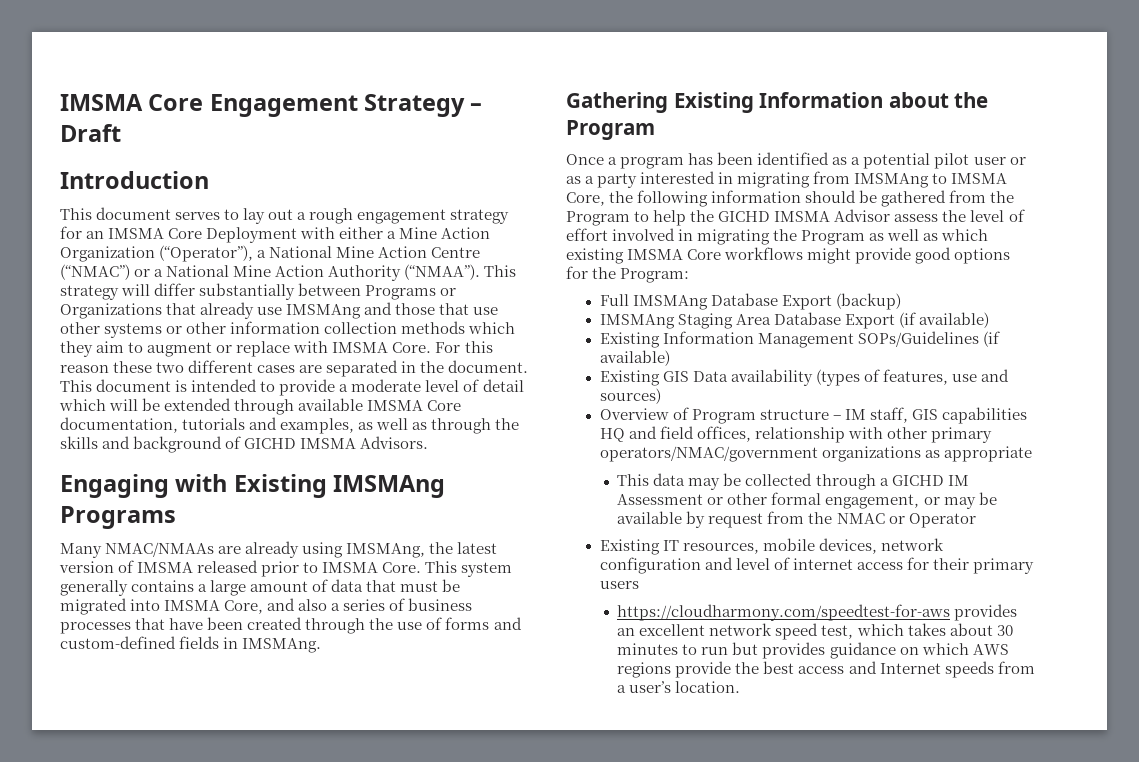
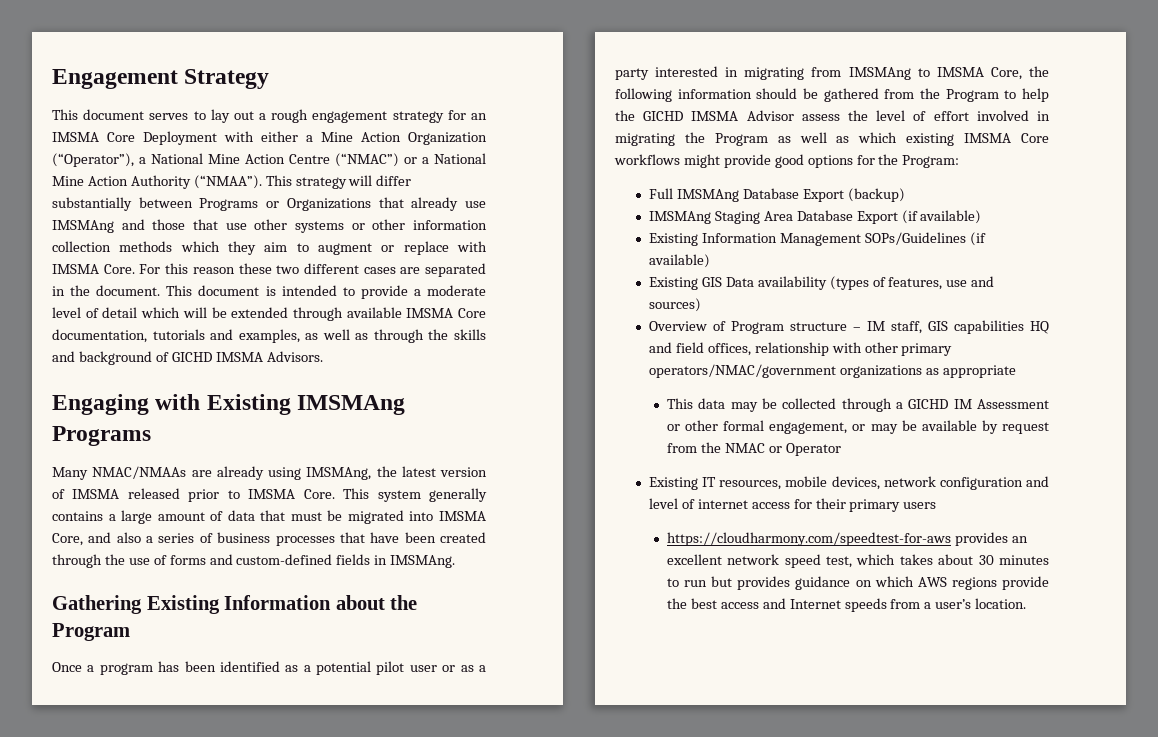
[60,94,204,111] IMSMA Core -> (52, 79) none
[470,103,483,111] [60,124,121,142] [60,171,209,189] – Draft // Introduction -> (270, 79) none

